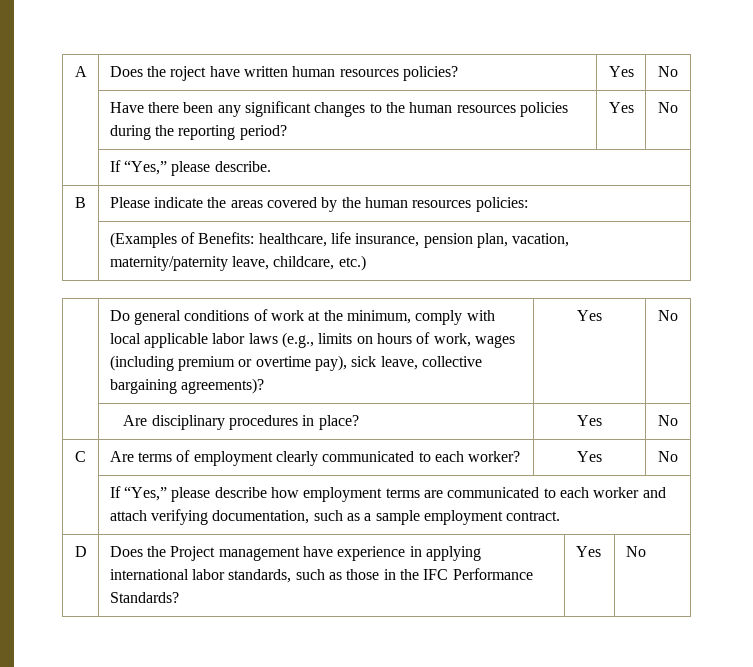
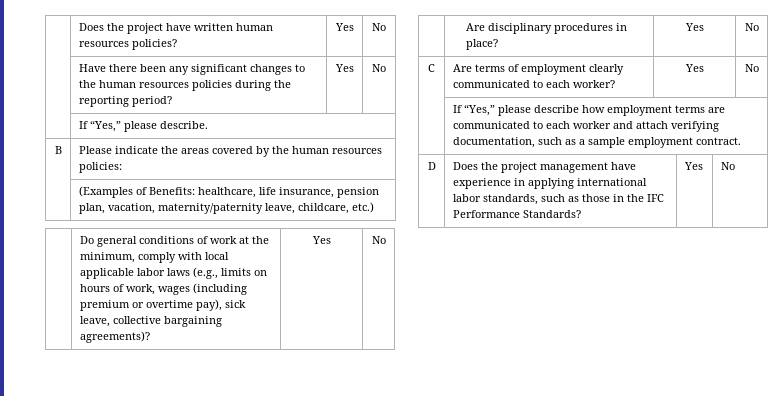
[74,66,87,77] [109,66,207,81] A | Does the roject -> [78,23,163,34] | Does the project
[170,546,216,561] Project -> [500,162,537,173] project

